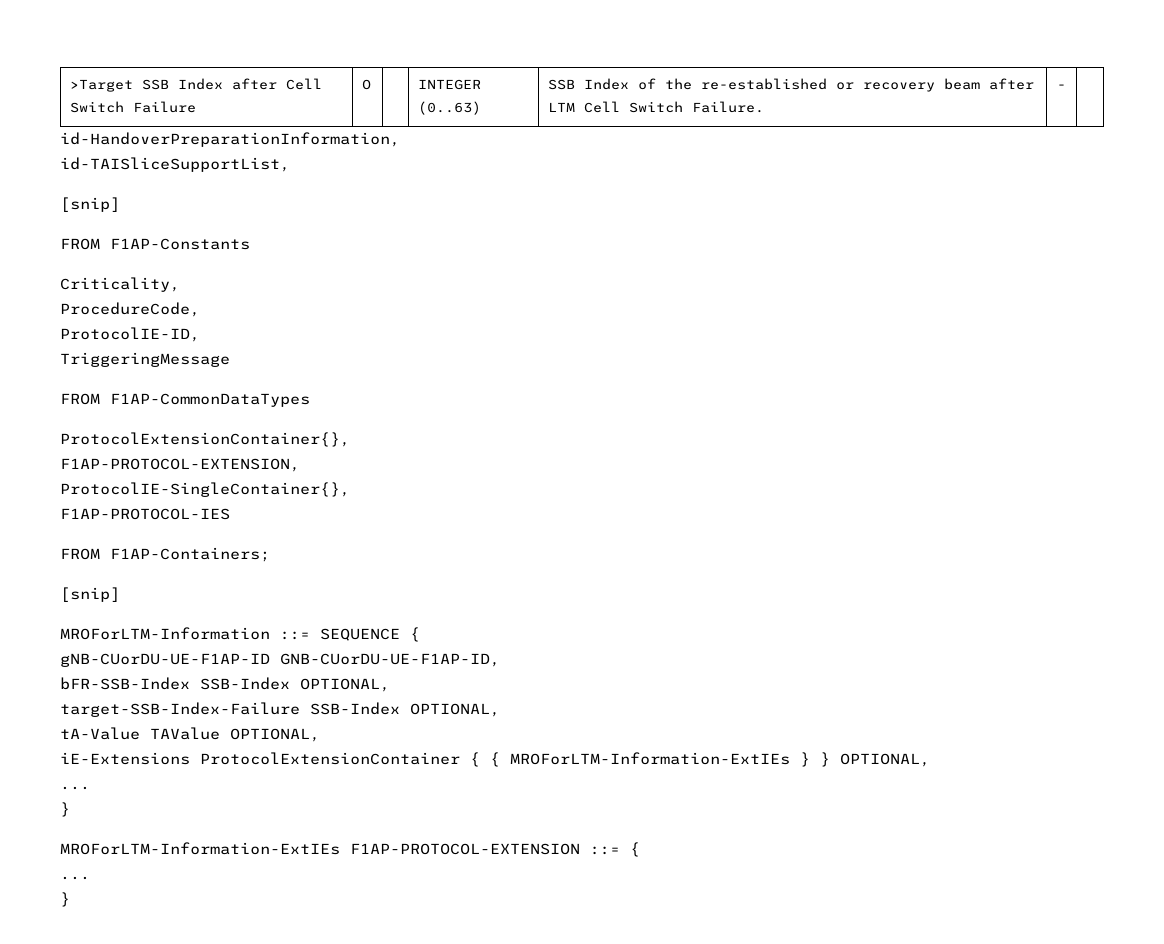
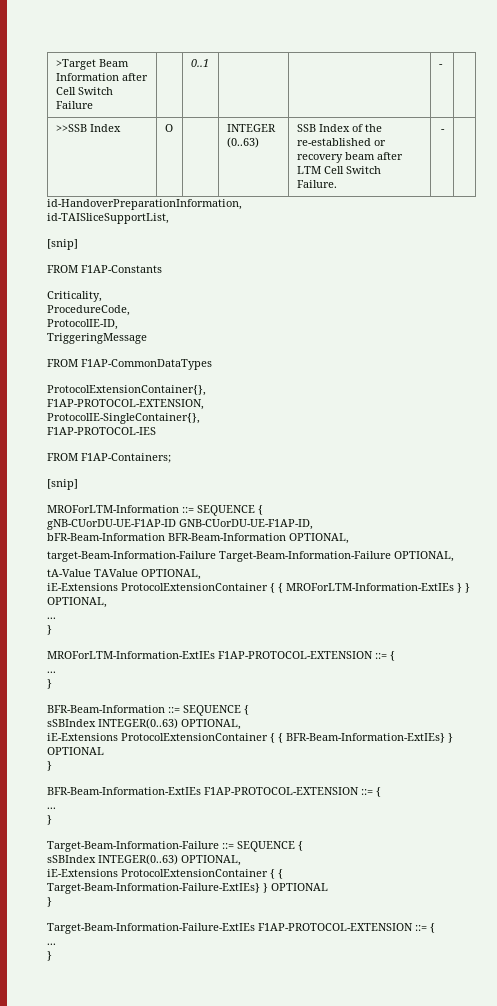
[141,78,223,90] SSB Index -> [98,59,129,67] [55,73,119,81] Beam Information
(196, 107) none -> [190,59,209,67] [438,64,443,67] [55,124,121,132] | 0..1 | | | - | // >>SSB Index |
[60,677,390,692] [60,702,400,717] bFR-SSB-Index SSB-Index OPTIONAL, // target-SSB-Index-Failure SSB-Index -> [47,533,349,544] [47,551,391,562] bFR-Beam-Information BFR-Beam-Information OPTIONAL, // target-Beam-Information-Failure Target-Beam-Information-Failure
(70, 899) none -> [47,705,249,716] [47,718,241,730] [47,733,453,743] [47,747,104,755] [47,761,52,771] [47,787,381,797] [47,807,56,809] [47,815,52,825] [47,841,303,852] [47,854,241,866] [47,869,283,879] [47,883,328,894] [47,897,52,907] [47,923,435,934] [47,943,56,945] [47,951,52,961] // BFR-Beam-Information ::= SEQUENCE { // sSBIndex INTEGER(0..63) OPTIONAL, // iE-Extensions ProtocolExtensionContainer { { BFR-Beam-Information-ExtIEs} } OPTIONAL // } // BFR-Beam-Information-ExtIEs F1AP-PROTOCOL-EXTENSION ::= { // ... // } // Target-Beam-Information-Failure ::= SEQUENCE { // sSBIndex INTEGER(0..63) OPTIONAL, // iE-Extensions ProtocolExtensionContainer { { Target-Beam-Information-Failure-ExtIEs} } OPTIONAL // } // Target-Beam-Information-Failure-ExtIEs F1AP-PROTOCOL-EXTENSION ::= { // ... // }

